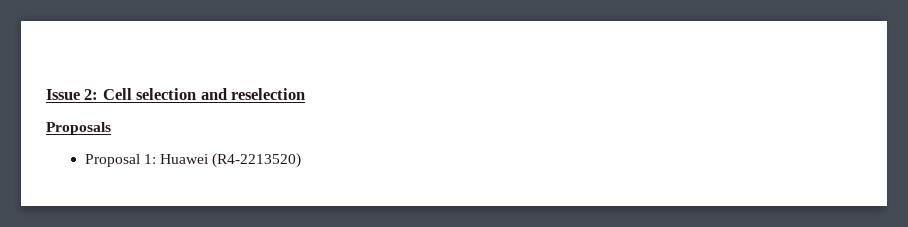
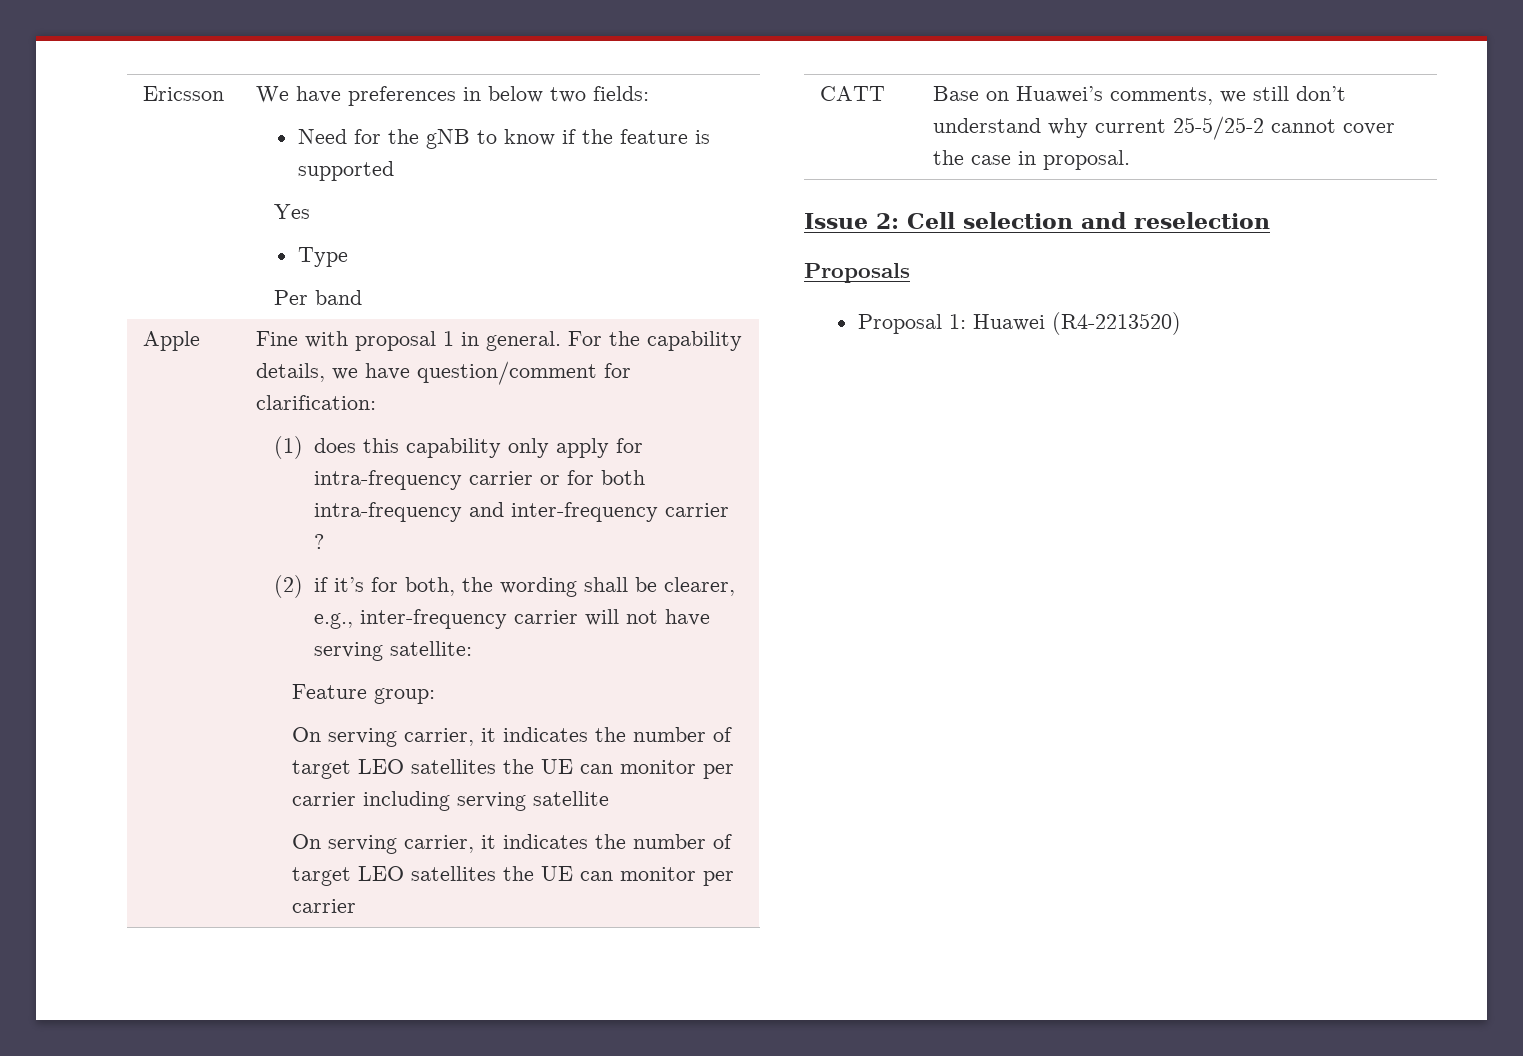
(46, 94) none -> [142,86,224,101] [255,86,649,106] [297,129,710,149] [297,161,394,181] [273,204,310,219] [297,247,348,267] [273,290,362,305] [142,331,200,351] [255,331,742,351] [255,361,631,385] [255,395,376,410] [273,436,643,459] [313,470,645,490] [313,502,729,522] [313,534,324,549] [273,575,735,598] [313,609,710,629] [313,641,472,661] [291,684,435,704] [291,727,732,747] [291,759,734,779] [291,791,609,811] [291,834,732,854] [291,866,734,886] [291,899,356,913] [819,86,885,101] [932,86,1346,105] [932,116,1395,140] [932,150,1130,170] Ericsson | We have preferences in below two fields: // Need for the gNB to know if the feature is supported // Yes // Type // Per band // Apple | Fine with proposal 1 in general. For the capability details, we have question/comment for clarification: // (1) does this capability only apply for intra-frequency carrier or for both intra-frequency and inter-frequency carrier ? // (2) if it’s for both, the wording shall be clearer, e.g., inter-frequency carrier will not have serving satellite: // Feature group: // On serving carrier, it indicates the number of target LEO satellites the UE can monitor per carrier including serving satellite // On serving carrier, it indicates the number of target LEO satellites the UE can monitor per carrier // CATT | Base on Huawei’s comments, we still don’t understand why current 25-5/25-2 cannot cover the case in proposal. //

